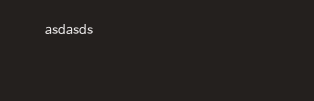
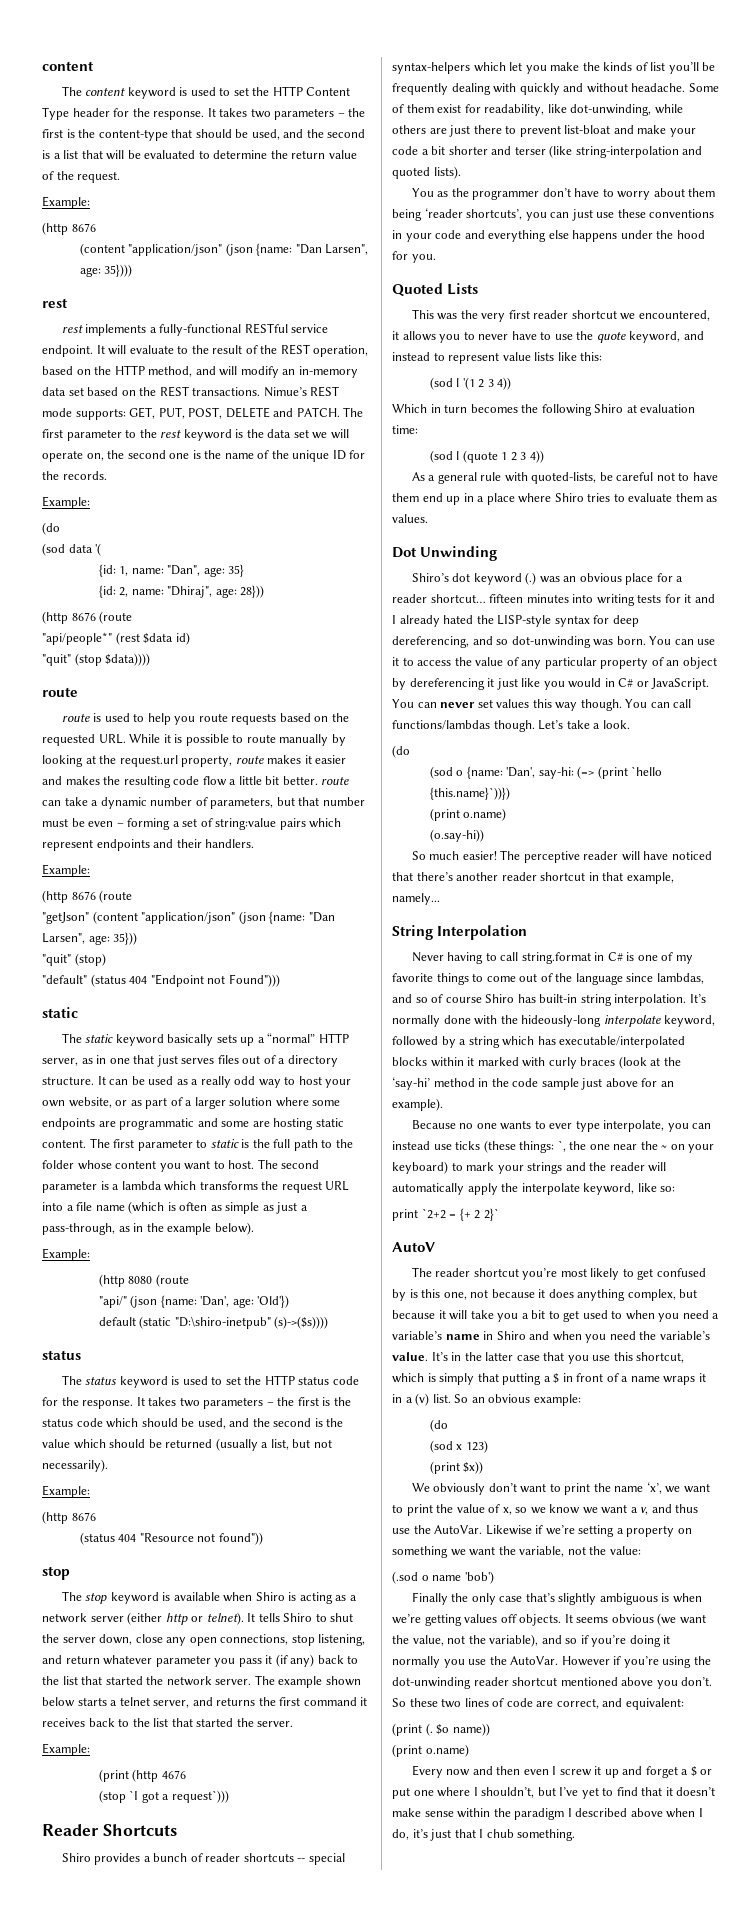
[45,24,93,35] asdasds -> [42,61,94,71] [61,86,351,99] [42,107,366,120] [42,129,366,141] [42,150,357,160] [42,171,121,183] [42,196,90,209] [42,222,96,235] [79,243,369,256] [79,264,133,277] [42,298,68,308] [61,323,329,336] [42,344,369,357] [42,365,358,378] [42,386,340,397] [42,407,364,420] [42,429,349,441] [42,450,366,462] [42,471,107,480] [42,496,90,509] [42,522,60,535] [42,543,102,556] [98,564,245,577] [98,585,265,598] [42,611,133,624] [42,632,190,645] [42,653,151,666] [42,687,78,697] [61,713,349,725] [42,734,346,746] [42,755,347,767] [42,776,350,788] [42,797,365,809] [42,818,342,830] [42,839,255,851] [42,864,90,877] [42,890,133,903] [42,911,335,924] [42,932,138,945] [42,953,106,966] [42,974,280,987] [42,1007,78,1018] [61,1033,349,1046] [42,1055,338,1067] [42,1076,352,1088] [42,1097,341,1109] [42,1118,344,1130] [42,1138,353,1151] [42,1159,320,1172] [42,1181,350,1193] [42,1201,308,1214] [42,1222,254,1235] [42,1248,90,1261] [98,1274,189,1287] [98,1295,290,1308] [98,1316,329,1329] [42,1350,81,1360] [61,1375,359,1388] [42,1397,351,1409] [42,1418,344,1429] [42,1438,332,1451] [42,1459,108,1472] [42,1485,90,1498] [42,1511,96,1524] [79,1532,263,1545] [42,1566,70,1580] [61,1591,357,1604] [42,1612,354,1625] [42,1634,366,1646] [42,1654,359,1667] [42,1675,361,1688] [42,1697,368,1708] [42,1718,294,1727] [42,1743,90,1756] [98,1769,186,1782] [98,1790,229,1803] [42,1824,177,1836] [61,1853,345,1865] [392,62,716,74] [392,83,719,95] [392,104,683,116] [392,125,696,137] [392,145,703,158] [392,166,461,179] [411,188,716,200] [392,208,715,221] [392,230,705,242] [392,251,436,263] [392,283,479,297] [411,309,710,322] [392,331,704,343] [392,352,603,364] [429,377,512,390] [392,404,696,416] [392,425,418,434] [429,450,544,463] [411,472,718,484] [392,493,718,505] [392,514,428,523] [392,546,498,561] [411,572,684,585] [392,594,715,606] [392,615,639,627] [392,636,716,648] [392,657,717,669] [392,678,710,690] [392,699,692,711] [392,720,630,732] [392,745,410,758] [429,766,663,779] [429,787,510,800] [429,808,507,821] [429,829,484,842] [411,850,712,863] [392,872,674,884] [392,893,440,905] [392,925,528,940] [411,952,693,964] [392,973,704,985] [392,994,706,1006] [392,1015,716,1027] [392,1036,686,1048] [392,1056,681,1069] [392,1077,674,1090] [392,1098,443,1111] [411,1120,712,1132] [392,1140,715,1153] [392,1161,667,1174] [392,1183,676,1195] [392,1208,499,1221] [392,1242,435,1252] [411,1267,706,1280] [392,1289,698,1301] [392,1310,720,1322] [392,1331,710,1343] [392,1352,685,1364] [392,1373,706,1385] [392,1393,581,1406] [429,1419,448,1432] [429,1440,488,1453] [429,1461,484,1474] [411,1482,710,1495] [392,1504,699,1516] [392,1525,692,1537] [392,1546,641,1558] [392,1571,494,1584] [411,1592,702,1605] [392,1613,706,1626] [392,1634,671,1647] [392,1656,711,1668] [392,1677,713,1689] [392,1698,684,1710] [392,1723,490,1736] [392,1744,469,1757] [411,1765,713,1778] [392,1787,716,1799] [392,1808,703,1820] [392,1829,576,1841] content // The content keyword is used to set the HTTP Content Type header for the response. It takes two parameters – the first is the content-type that should be used, and the second is a list that will be evaluated to determine the return value of the request. // Example: // (http 8676 // (content "application/json" (json {name: "Dan Larsen", age: 35}))) // rest // rest implements a fully-functional RESTful service endpoint. It will evaluate to the result of the REST operation, based on the HTTP method, and will modify an in-memory data set based on the REST transactions. Nimue’s REST mode supports: GET, PUT, POST, DELETE and PATCH. The first parameter to the rest keyword is the data set we will operate on, the second one is the name of the unique ID for the records. // Example: // (do // (sod data '( // {id: 1, name: "Dan", age: 35} // {id: 2, name: "Dhiraj", age: 28})) // (http 8676 (route // "api/people*" (rest $data id) // "quit" (stop $data)))) // route // route is used to help you route requests based on the requested URL. While it is possible to route manually by looking at the request.url property, route makes it easier and makes the resulting code flow a little bit better. route can take a dynamic number of parameters, but that number must be even – forming a set of string:value pairs which represent endpoints and their handlers. // Example: // (http 8676 (route // "getJson" (content "application/json" (json {name: "Dan Larsen", age: 35})) // "quit" (stop) // "default" (status 404 "Endpoint not Found"))) // static // The static keyword basically sets up a “normal” HTTP server, as in one that just serves files out of a directory structure. It can be used as a really odd way to host your own website, or as part of a larger solution where some endpoints are programmatic and some are hosting static content. The first parameter to static is the full path to the folder whose content you want to host. The second parameter is a lambda which transforms the request URL into a file name (which is often as simple as just a pass-through, as in the example below). // Example: // (http 8080 (route // "api/" (json {name: 'Dan', age: 'Old'}) // default (static "D:\shiro-inetpub" (s)->($s)))) // status // The status keyword is used to set the HTTP status code for the response. It takes two parameters – the first is the status code which should be used, and the second is the value which should be returned (usually a list, but not necessarily). // Example: // (http 8676 // (status 404 "Resource not found")) // stop // The stop keyword is available when Shiro is acting as a network server (either http or telnet). It tells Shiro to shut the server down, close any open connections, stop listening, and return whatever parameter you pass it (if any) back to the list that started the network server. The example shown below starts a telnet server, and returns the first command it receives back to the list that started the server. // Example: // (print (http 4676 // (stop `I got a request`))) // Reader Shortcuts // Shiro provides a bunch of reader shortcuts -- special syntax-helpers which let you make the kinds of list you’ll be frequently dealing with quickly and without headache. Some of them exist for readability, like dot-unwinding, while others are just there to prevent list-bloat and make your code a bit shorter and terser (like string-interpolation and quoted lists). // You as the programmer don’t have to worry about them being ‘reader shortcuts’, you can just use these conventions in your code and everything else happens under the hood for you. // Quoted Lists // This was the very first reader shortcut we encountered, it allows you to never have to use the quote keyword, and instead to represent value lists like this: // (sod l '(1 2 3 4)) // Which in turn becomes the following Shiro at evaluation time: // (sod l (quote 1 2 3 4)) // As a general rule with quoted-lists, be careful not to have them end up in a place where Shiro tries to evaluate them as values. // Dot Unwinding // Shiro’s dot keyword (.) was an obvious place for a reader shortcut… fifteen minutes into writing tests for it and I already hated the LISP-style syntax for deep dereferencing, and so dot-unwinding was born. You can use it to access the value of any particular property of an object by dereferencing it just like you would in C# or JavaScript. You can never set values this way though. You can call functions/lambdas though. Let’s take a look. // (do // (sod o {name: 'Dan', say-hi: (=> (print `hello {this.name}`))}) // (print o.name) // (o.say-hi)) // So much easier! The perceptive reader will have noticed that there’s another reader shortcut in that example, namely... // String Interpolation // Never having to call string.format in C# is one of my favorite things to come out of the language since lambdas, and so of course Shiro has built-in string interpolation. It’s normally done with the hideously-long interpolate keyword, followed by a string which has executable/interpolated blocks within it marked with curly braces (look at the ‘say-hi’ method in the code sample just above for an example). // Because no one wants to ever type interpolate, you can instead use ticks (these things: `, the one near the ~ on your keyboard) to mark your strings and the reader will automatically apply the interpolate keyword, like so: // print `2+2 = {+ 2 2}` // AutoV // The reader shortcut you’re most likely to get confused by is this one, not because it does anything complex, but because it will take you a bit to get used to when you need a variable’s name in Shiro and when you need the variable’s value. It’s in the latter case that you use this shortcut, which is simply that putting a $ in front of a name wraps it in a (v) list. So an obvious example: // (do // (sod x 123) // (print $x)) // We obviously don’t want to print the name ‘x’, we want to print the value of x, so we know we want a v, and thus use the AutoVar. Likewise if we’re setting a property on something we want the variable, not the value: // (.sod o name 'bob') // Finally the only case that’s slightly ambiguous is when we’re getting values off objects. It seems obvious (we want the value, not the variable), and so if you’re doing it normally you use the AutoVar. However if you’re using the dot-unwinding reader shortcut mentioned above you don’t. So these two lines of code are correct, and equivalent: // (print (. $o name)) // (print o.name) // Every now and then even I screw it up and forget a $ or put one where I shouldn’t, but I’ve yet to find that it doesn’t make sense within the paradigm I described above when I do, it’s just that I chub something.

